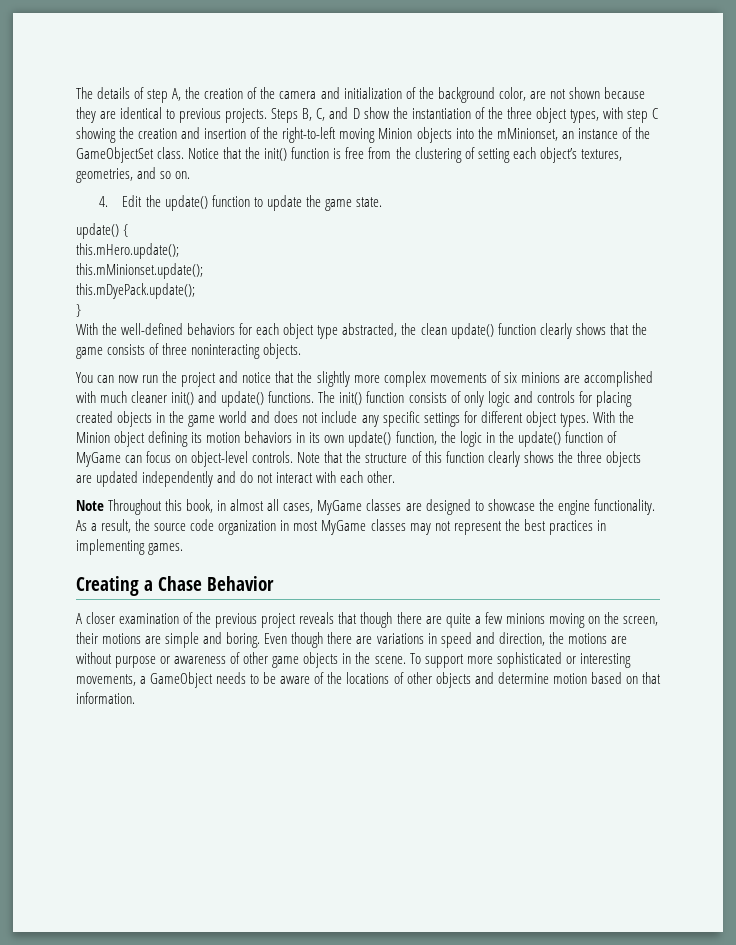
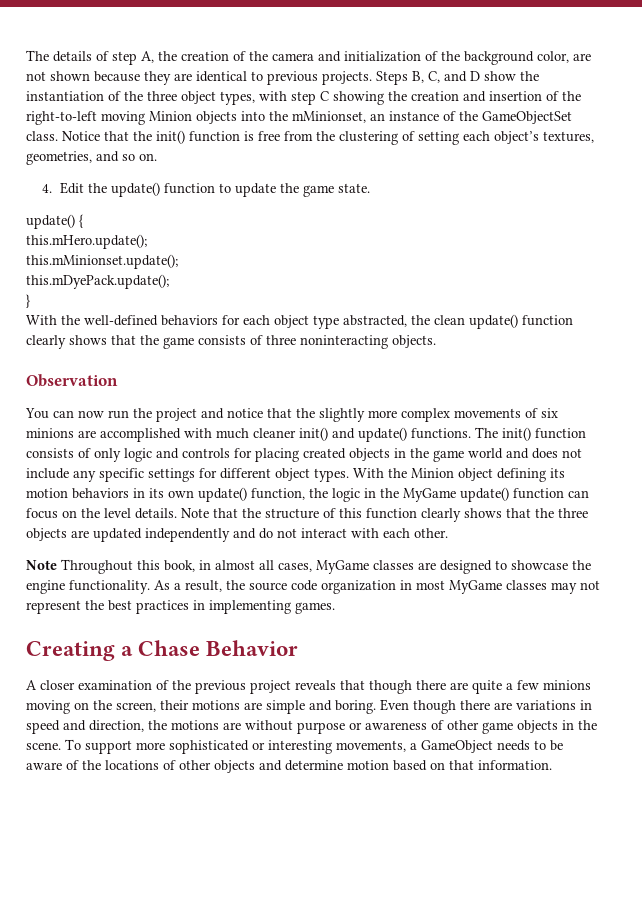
(302, 351) none -> [26,374,118,387] // Observation
[517,431,617,447] [76,452,121,467] update() function of MyGame -> [403,487,564,502] MyGame update() function
[191,451,294,467] object-level controls. -> [81,508,177,519] the level details.
(554, 457) none -> [506,508,531,518] that

